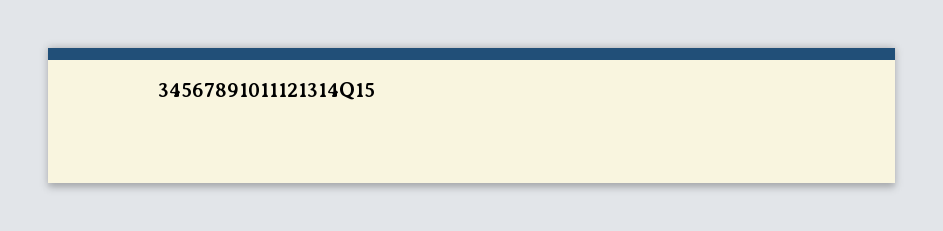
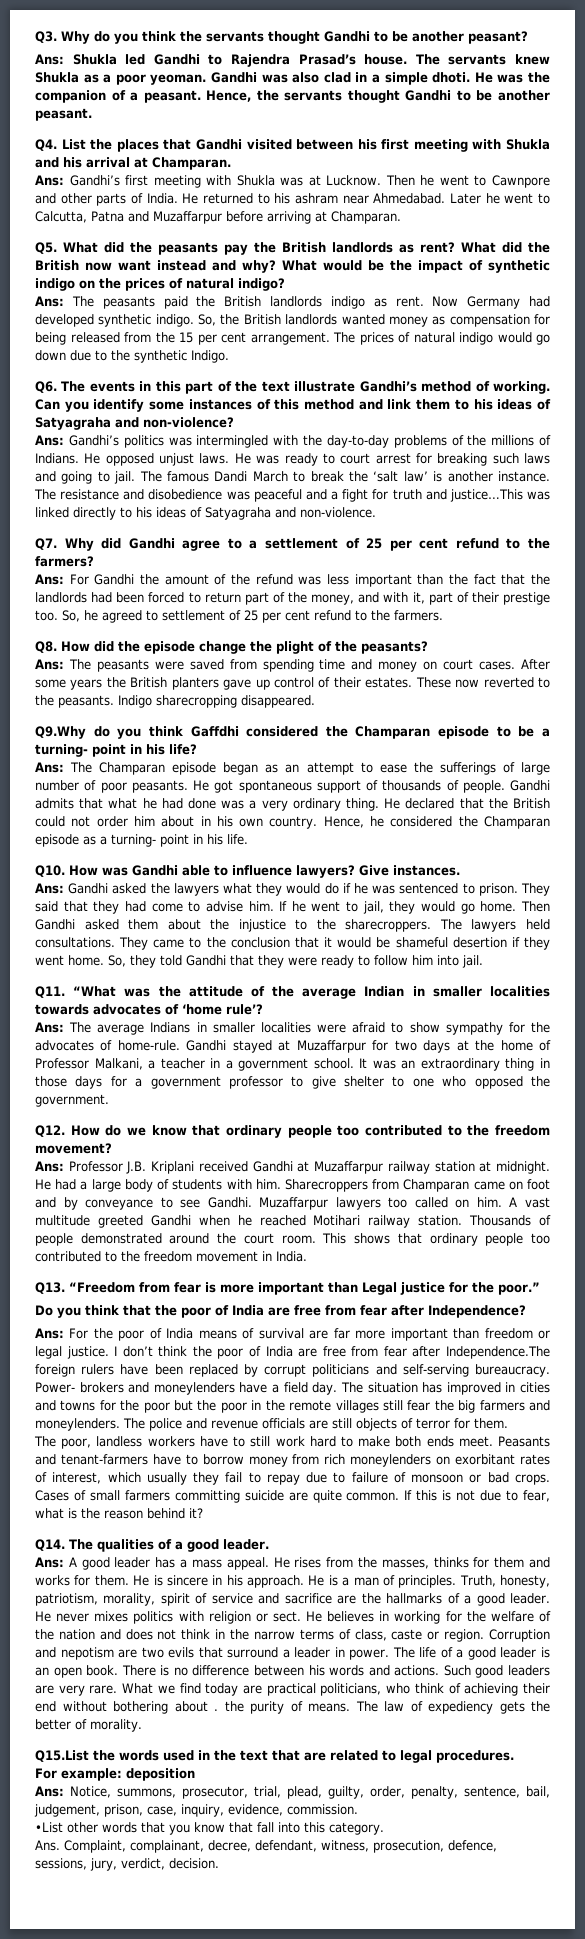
[158,82,375,100] 34567891011121314Q15 -> [35,31,528,44] [35,54,550,67] [35,72,551,85] [35,90,550,103] [35,108,92,121] [35,139,550,152] [35,157,231,170] [35,175,550,188] [35,193,551,206] [35,211,401,224] [35,242,550,255] [35,260,550,273] [35,278,285,291] [35,296,550,309] [35,314,551,327] [35,332,550,345] [35,350,229,363] [35,381,550,394] [35,399,552,412] [35,417,234,430] [35,435,551,448] [35,453,550,466] [35,471,550,484] [34,489,550,502] [35,507,376,520] [35,538,550,551] [35,556,94,567] [35,574,551,587] [35,592,550,605] [35,610,443,623] [35,641,428,654] [35,659,550,672] [35,677,550,690] [35,695,315,708] [35,726,550,739] [35,744,197,757] [35,762,551,775] [35,780,550,793] [35,798,550,811] [35,816,550,829] [35,834,248,847] [35,865,460,878] [35,883,550,896] [35,901,550,914] [35,919,551,932] [35,937,550,950] [35,955,483,968] [35,986,550,999] [35,1004,263,1015] [35,1022,550,1035] [35,1040,551,1053] [35,1058,551,1071] [35,1076,550,1089] [35,1094,109,1107] [35,1125,550,1138] [35,1143,112,1154] [35,1161,551,1174] [35,1179,550,1192] [35,1197,551,1210] [35,1215,551,1228] [35,1233,551,1246] [35,1251,307,1262] [35,1282,540,1295] [35,1305,526,1318] [35,1328,550,1341] [35,1346,550,1359] [35,1364,551,1377] [35,1382,551,1395] [35,1400,551,1413] [35,1418,508,1431] [34,1436,550,1449] [35,1454,551,1467] [35,1472,550,1485] [35,1490,550,1503] [35,1508,203,1519] [35,1539,269,1552] [35,1557,550,1570] [35,1575,550,1588] [35,1593,551,1606] [35,1611,551,1624] [35,1629,551,1642] [35,1647,550,1660] [35,1665,550,1678] [35,1683,550,1696] [35,1701,550,1714] [35,1719,142,1732] [35,1750,514,1763] [35,1768,195,1781] [35,1786,550,1799] [34,1804,358,1817] [35,1822,384,1835] [35,1840,497,1853] [35,1858,219,1871] Q3. Why do you think the servants thought Gandhi to be another peasant? // Ans: Shukla led Gandhi to Rajendra Prasad’s house. The servants knew Shukla as a poor yeoman. Gandhi was also clad in a simple dhoti. He was the companion of a peasant. Hence, the servants thought Gandhi to be another peasant. // Q4. List the places that Gandhi visited between his first meeting with Shukla and his arrival at Champaran. // Ans: Gandhi’s first meeting with Shukla was at Lucknow. Then he went to Cawnpore and other parts of India. He returned to his ashram near Ahmedabad. Later he went to Calcutta, Patna and Muzaffarpur before arriving at Champaran. // Q5. What did the peasants pay the British landlords as rent? What did the British now want instead and why? What would be the impact of synthetic indigo on the prices of natural indigo? // Ans: The peasants paid the British landlords indigo as rent. Now Germany had developed synthetic indigo. So, the British landlords wanted money as compensation for being released from the 15 per cent arrangement. The prices of natural indigo would go down due to the synthetic Indigo. // Q6. The events in this part of the text illustrate Gandhi’s method of working. Can you identify some instances of this method and link them to his ideas of Satyagraha and non-violence? // Ans: Gandhi’s politics was intermingled with the day-to-day problems of the millions of Indians. He opposed unjust laws. He was ready to court arrest for breaking such laws and going to jail. The famous Dandi March to break the ‘salt law’ is another instance. The resistance and disobedience was peaceful and a fight for truth and justice…This was linked directly to his ideas of Satyagraha and non-violence. // Q7. Why did Gandhi agree to a settlement of 25 per cent refund to the farmers? // Ans: For Gandhi the amount of the refund was less important than the fact that the landlords had been forced to return part of the money, and with it, part of their prestige too. So, he agreed to settlement of 25 per cent refund to the farmers. // Q8. How did the episode change the plight of the peasants? // Ans: The peasants were saved from spending time and money on court cases. After some years the British planters gave up control of their estates. These now reverted to the peasants. Indigo sharecropping disappeared. // Q9.Why do you think Gaffdhi considered the Champaran episode to be a turning- point in his life? // Ans: The Champaran episode began as an attempt to ease the sufferings of large number of poor peasants. He got spontaneous support of thousands of people. Gandhi admits that what he had done was a very ordinary thing. He declared that the British could not order him about in his own country. Hence, he considered the Champaran episode as a turning- point in his life. // Q10. How was Gandhi able to influence lawyers? Give instances. // Ans: Gandhi asked the lawyers what they would do if he was sentenced to prison. They said that they had come to advise him. If he went to jail, they would go home. Then Gandhi asked them about the injustice to the sharecroppers. The lawyers held consultations. They came to the conclusion that it would be shameful desertion if they went home. So, they told Gandhi that they were ready to follow him into jail. // Q11. “What was the attitude of the average Indian in smaller localities towards advocates of ‘home rule’? // Ans: The average Indians in smaller localities were afraid to show sympathy for the advocates of home-rule. Gandhi stayed at Muzaffarpur for two days at the home of Professor Malkani, a teacher in a government school. It was an extraordinary thing in those days for a government professor to give shelter to one who opposed the government. // Q12. How do we know that ordinary people too contributed to the freedom movement? // Ans: Professor J.B. Kriplani received Gandhi at Muzaffarpur railway station at midnight. He had a large body of students with him. Sharecroppers from Champaran came on foot and by conveyance to see Gandhi. Muzaffarpur lawyers too called on him. A vast multitude greeted Gandhi when he reached Motihari railway station. Thousands of people demonstrated around the court room. This shows that ordinary people too contributed to the freedom movement in India. // Q13. “Freedom from fear is more important than Legal justice for the poor.” // Do you think that the poor of India are free from fear after Independence? // Ans: For the poor of India means of survival are far more important than freedom or legal justice. I don’t think the poor of India are free from fear after Independence.The foreign rulers have been replaced by corrupt politicians and self-serving bureaucracy. Power- brokers and moneylenders have a field day. The situation has improved in cities and towns for the poor but the poor in the remote villages still fear the big farmers and moneylenders. The police and revenue officials are still objects of terror for them. // The poor, landless workers have to still work hard to make both ends meet. Peasants and tenant-farmers have to borrow money from rich moneylenders on exorbitant rates of interest, which usually they fail to repay due to failure of monsoon or bad crops. Cases of small farmers committing suicide are quite common. If this is not due to fear, what is the reason behind it? // Q14. The qualities of a good leader. // Ans: A good leader has a mass appeal. He rises from the masses, thinks for them and works for them. He is sincere in his approach. He is a man of principles. Truth, honesty, patriotism, morality, spirit of service and sacrifice are the hallmarks of a good leader. He never mixes politics with religion or sect. He believes in working for the welfare of the nation and does not think in the narrow terms of class, caste or region. Corruption and nepotism are two evils that surround a leader in power. The life of a good leader is an open book. There is no difference between his words and actions. Such good leaders are very rare. What we find today are practical politicians, who think of achieving their end without bothering about . the purity of means. The law of expediency gets the better of morality. // Q15.List the words used in the text that are related to legal procedures. // For example: deposition // Ans: Notice, summons, prosecutor, trial, plead, guilty, order, penalty, sentence, bail, judgement, prison, case, inquiry, evidence, commission. // •List other words that you know that fall into this category. // Ans. Complaint, complainant, decree, defendant, witness, prosecution, defence, sessions, jury, verdict, decision.

